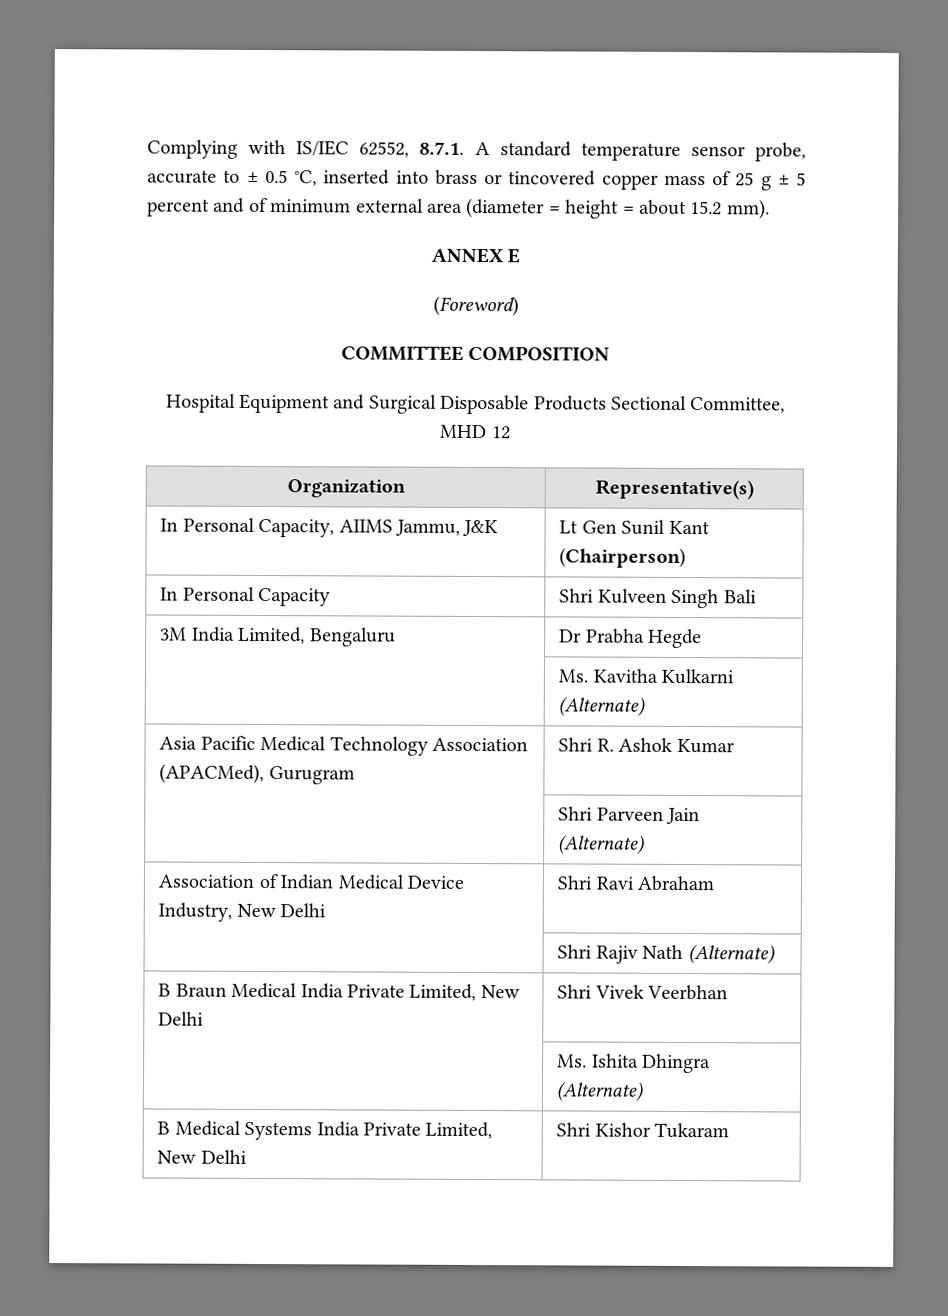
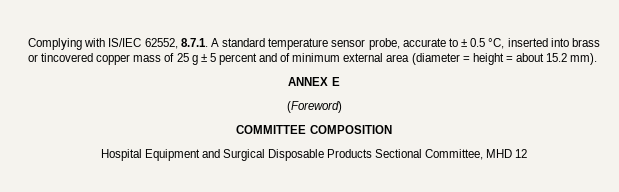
[286,479,406,498] [594,479,754,500] [160,517,499,538] [559,519,710,535] [559,547,687,569] [160,586,332,607] [559,588,757,609] [160,626,396,647] [559,628,703,649] [558,668,735,685] [558,696,646,717] [159,735,528,756] [159,763,355,785] [558,737,735,754] [558,806,701,825] [558,834,646,855] [158,873,464,890] [158,902,327,922] [557,875,715,892] [557,944,775,965] [158,982,520,1002] [158,1011,205,1026] [557,984,729,1001] [557,1053,712,1074] [556,1081,645,1102] [157,1120,493,1141] [157,1149,247,1164] [556,1122,730,1139] // Organization | Representative(s) // In Personal Capacity, AIIMS Jammu, J&K | Lt Gen Sunil Kant (Chairperson) // In Personal Capacity | Shri Kulveen Singh Bali // 3M India Limited, Bengaluru | Dr Prabha Hegde // | Ms. Kavitha Kulkarni (Alternate) // Asia Pacific Medical Technology Association (APACMed), Gurugram | Shri R. Ashok Kumar // | Shri Parveen Jain (Alternate) // Association of Indian Medical Device Industry, New Delhi | Shri Ravi Abraham // | Shri Rajiv Nath (Alternate) // B Braun Medical India Private Limited, New Delhi | Shri Vivek Veerbhan // | Ms. Ishita Dhingra (Alternate) // B Medical Systems India Private Limited, New Delhi | Shri Kishor Tukaram -> (528, 153) none

